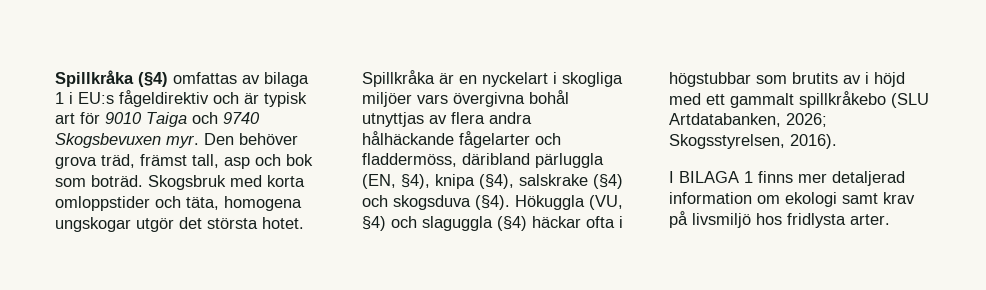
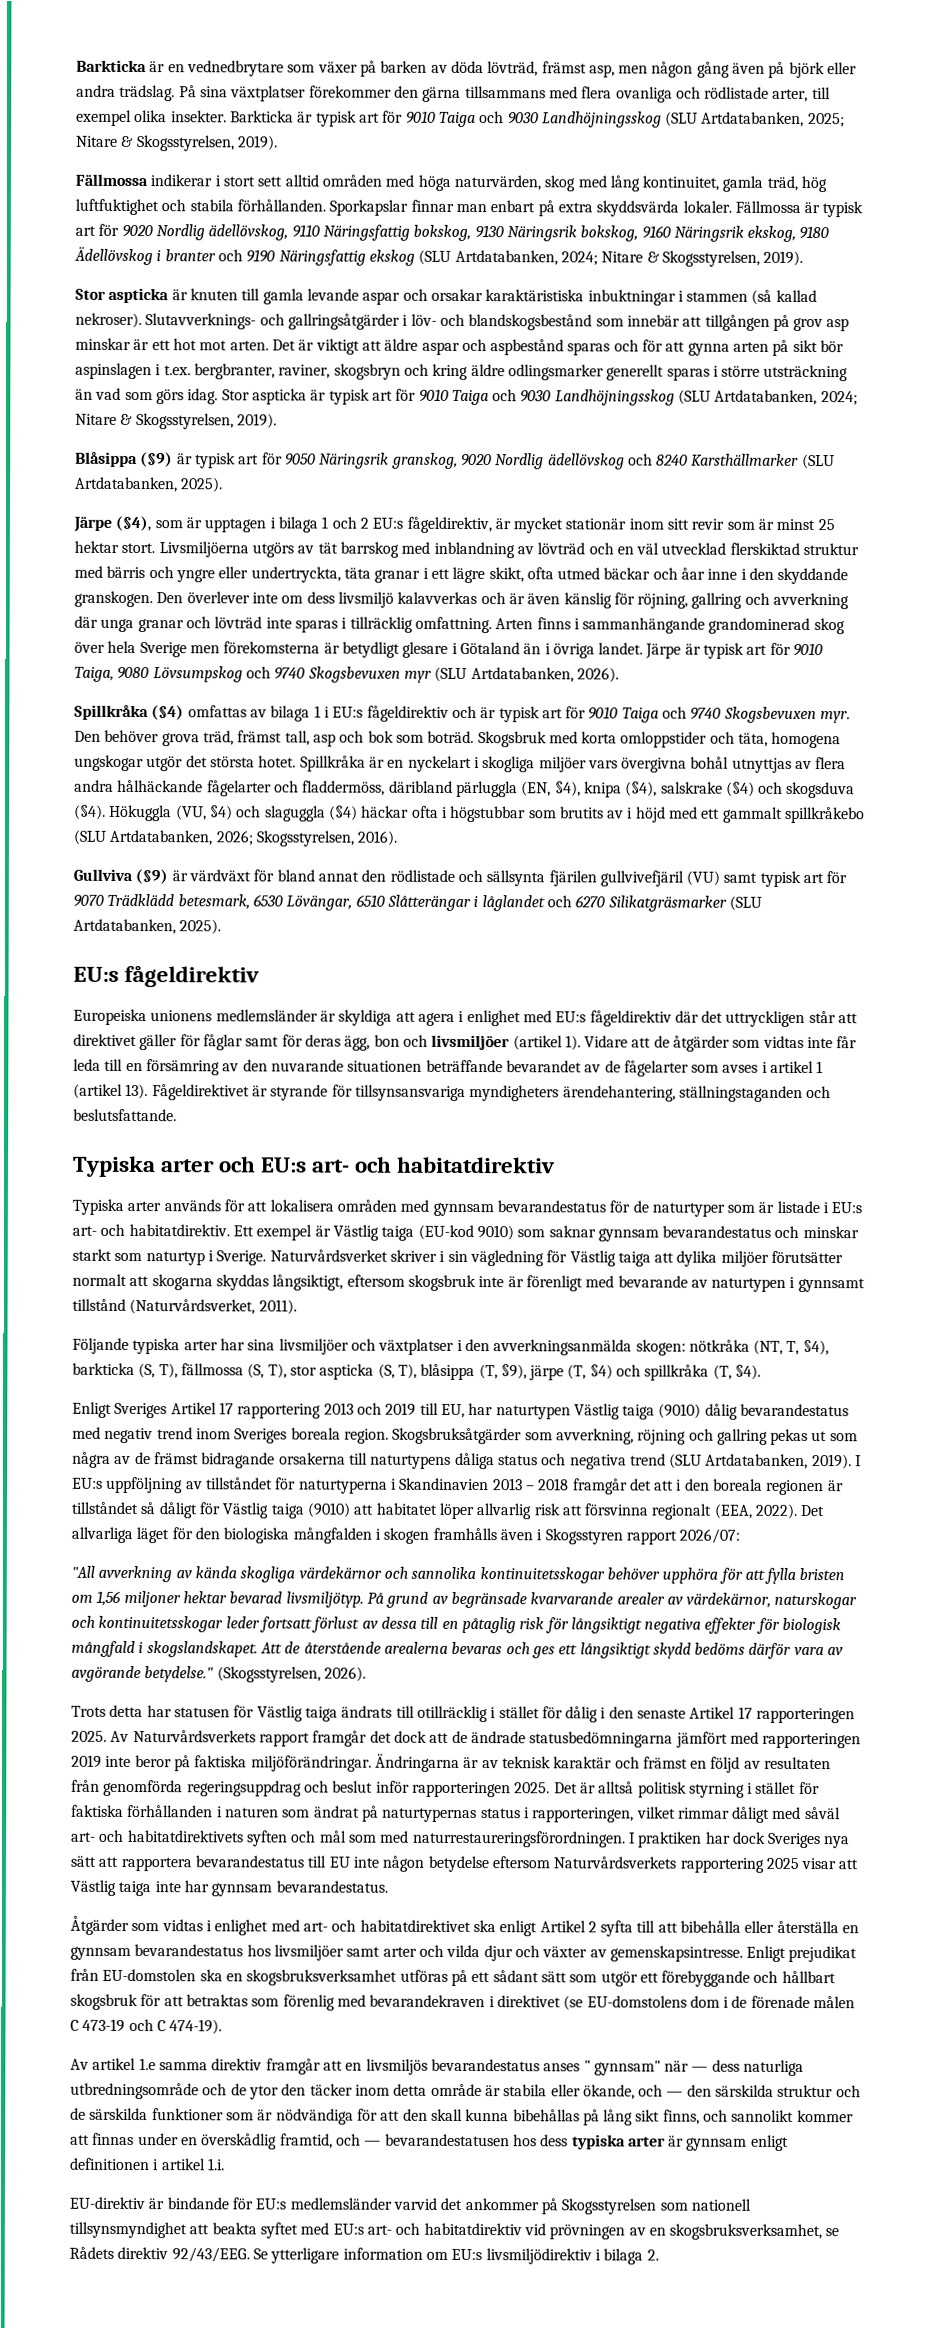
(55, 78) none -> [76,59,858,79] [76,84,831,103] [76,109,845,128] [76,135,278,152] [75,173,828,193] [75,198,864,218] [75,223,830,242] [74,246,804,267] [75,287,817,306] [75,312,850,332] [75,337,845,356] [75,362,849,382] [75,387,858,406] [75,413,277,430] [75,451,835,470] [74,476,224,493] [73,515,835,534] [74,540,860,559] [74,565,849,585] [74,590,850,610] [74,615,845,635] [74,640,824,659] [74,666,619,683] Barkticka är en vednedbrytare som växer på barken av döda lövträd, främst asp, men någon gång även på björk eller andra trädslag. På sina växtplatser förekommer den gärna tillsammans med flera ovanliga och rödlistade arter, till exempel olika insekter. Barkticka är typisk art för 9010 Taiga och 9030 Landhöjningsskog (SLU Artdatabanken, 2025; Nitare & Skogsstyrelsen, 2019). // Fällmossa indikerar i stort sett alltid områden med höga naturvärden, skog med lång kontinuitet, gamla träd, hög luftfuktighet och stabila förhållanden. Sporkapslar finnar man enbart på extra skyddsvärda lokaler. Fällmossa är typisk art för 9020 Nordlig ädellövskog, 9110 Näringsfattig bokskog, 9130 Näringsrik bokskog, 9160 Näringsrik ekskog, 9180 Ädellövskog i branter och 9190 Näringsfattig ekskog (SLU Artdatabanken, 2024; Nitare & Skogsstyrelsen, 2019). // Stor aspticka är knuten till gamla levande aspar och orsakar karaktäristiska inbuktningar i stammen (så kallad nekroser). Slutavverknings- och gallringsåtgärder i löv- och blandskogsbestånd som innebär att tillgången på grov asp minskar är ett hot mot arten. Det är viktigt att äldre aspar och aspbestånd sparas och för att gynna arten på sikt bör aspinslagen i t.ex. bergbranter, raviner, skogsbryn och kring äldre odlingsmarker generellt sparas i större utsträckning än vad som görs idag. Stor aspticka är typisk art för 9010 Taiga och 9030 Landhöjningsskog (SLU Artdatabanken, 2024; Nitare & Skogsstyrelsen, 2019). // Blåsippa (§9) är typisk art för 9050 Näringsrik granskog, 9020 Nordlig ädellövskog och 8240 Karsthällmarker (SLU Artdatabanken, 2025). // Järpe (§4), som är upptagen i bilaga 1 och 2 EU:s fågeldirektiv, är mycket stationär inom sitt revir som är minst 25 hektar stort. Livsmiljöerna utgörs av tät barrskog med inblandning av lövträd och en väl utvecklad flerskiktad struktur med bärris och yngre eller undertryckta, täta granar i ett lägre skikt, ofta utmed bäckar och åar inne i den skyddande granskogen. Den överlever inte om dess livsmiljö kalavverkas och är även känslig för röjning, gallring och avverkning där unga granar och lövträd inte sparas i tillräcklig omfattning. Arten finns i sammanhängande grandominerad skog över hela Sverige men förekomsterna är betydligt glesare i Götaland än i övriga landet. Järpe är typisk art för 9010 Taiga, 9080 Lövsumpskog och 9740 Skogsbevuxen myr (SLU Artdatabanken, 2026). //
[669,171,905,186] [669,192,915,207] [669,211,890,228] I BILAGA 1 finns mer detaljerad information om ekologi samt krav på livsmiljö hos fridlysta arter. -> [73,868,848,887] [73,893,762,912] [73,918,222,935] [73,964,260,988] [73,1008,859,1027] [73,1033,858,1052] [73,1058,824,1077] [73,1083,832,1102] [73,1108,177,1122] [72,1155,556,1178] [72,1198,863,1217] [72,1223,859,1242] [72,1248,844,1267] [72,1273,865,1293] [72,1298,297,1315] [72,1337,829,1356] [72,1362,762,1381] [72,1401,850,1420] [72,1426,858,1446] [72,1451,863,1470] [72,1476,844,1496] [71,1501,825,1520] [71,1526,741,1545] [71,1565,846,1584] [71,1590,858,1610] [71,1615,842,1635] [71,1640,844,1659] [71,1665,366,1683] [71,1704,856,1724] [71,1730,862,1749] [71,1753,832,1773] [71,1779,820,1798] [71,1804,841,1823] [70,1829,851,1849] [70,1855,859,1873] [70,1879,388,1897] [70,1915,860,1937] [70,1944,858,1963] [70,1968,836,1987] [70,1993,856,2011] [70,2018,223,2035] [70,2057,805,2077] [70,2082,861,2100] [70,2107,854,2126] [70,2132,789,2151] [70,2157,225,2171] [69,2196,751,2215] [69,2221,840,2241] [69,2246,659,2265] Gullviva (§9) är värdväxt för bland annat den rödlistade och sällsynta fjärilen gullvivefjäril (VU) samt typisk art för 9070 Trädklädd betesmark, 6530 Lövängar, 6510 Slåtterängar i låglandet och 6270 Silikatgräsmarker (SLU Artdatabanken, 2025). // EU:s fågeldirektiv // Europeiska unionens medlemsländer är skyldiga att agera i enlighet med EU:s fågeldirektiv där det uttryckligen står att direktivet gäller för fåglar samt för deras ägg, bon och livsmiljöer (artikel 1). Vidare att de åtgärder som vidtas inte får leda till en försämring av den nuvarande situationen beträffande bevarandet av de fågelarter som avses i artikel 1 (artikel 13). Fågeldirektivet är styrande för tillsynsansvariga myndigheters ärendehantering, ställningstaganden och beslutsfattande. // Typiska arter och EU:s art- och habitatdirektiv // Typiska arter används för att lokalisera områden med gynnsam bevarandestatus för de naturtyper som är listade i EU:s art- och habitatdirektiv. Ett exempel är Västlig taiga (EU-kod 9010) som saknar gynnsam bevarandestatus och minskar starkt som naturtyp i Sverige. Naturvårdsverket skriver i sin vägledning för Västlig taiga att dylika miljöer förutsätter normalt att skogarna skyddas långsiktigt, eftersom skogsbruk inte är förenligt med bevarande av naturtypen i gynnsamt tillstånd (Naturvårdsverket, 2011). // Följande typiska arter har sina livsmiljöer och växtplatser i den avverkningsanmälda skogen: nötkråka (NT, T, §4), barkticka (S, T), fällmossa (S, T), stor aspticka (S, T), blåsippa (T, §9), järpe (T, §4) och spillkråka (T, §4). // Enligt Sveriges Artikel 17 rapportering 2013 och 2019 till EU, har naturtypen Västlig taiga (9010) dålig bevarandestatus med negativ trend inom Sveriges boreala region. Skogsbruksåtgärder som avverkning, röjning och gallring pekas ut som några av de främst bidragande orsakerna till naturtypens dåliga status och negativa trend (SLU Artdatabanken, 2019). I EU:s uppföljning av tillståndet för naturtyperna i Skandinavien 2013 – 2018 framgår det att i den boreala regionen är tillståndet så dåligt för Västlig taiga (9010) att habitatet löper allvarlig risk att försvinna regionalt (EEA, 2022). Det allvarliga läget för den biologiska mångfalden i skogen framhålls även i Skogsstyren rapport 2026/07: // "All avverkning av kända skogliga värdekärnor och sannolika kontinuitetsskogar behöver upphöra för att fylla bristen om 1,56 miljoner hektar bevarad livsmiljötyp. På grund av begränsade kvarvarande arealer av värdekärnor, naturskogar och kontinuitetsskogar leder fortsatt förlust av dessa till en påtaglig risk för långsiktigt negativa effekter för biologisk mångfald i skogslandskapet. Att de återstående arealerna bevaras och ges ett långsiktigt skydd bedöms därför vara av avgörande betydelse." (Skogsstyrelsen, 2026). // Trots detta har statusen för Västlig taiga ändrats till otillräcklig i stället för dålig i den senaste Artikel 17 rapporteringen 2025. Av Naturvårdsverkets rapport framgår det dock att de ändrade statusbedömningarna jämfört med rapporteringen 2019 inte beror på faktiska miljöförändringar. Ändringarna är av teknisk karaktär och främst en följd av resultaten från genomförda regeringsuppdrag och beslut inför rapporteringen 2025. Det är alltså politisk styrning i stället för faktiska förhållanden i naturen som ändrat på naturtypernas status i rapporteringen, vilket rimmar dåligt med såväl art- och habitatdirektivets syften och mål som med naturrestaureringsförordningen. I praktiken har dock Sveriges nya sätt att rapportera bevarandestatus till EU inte någon betydelse eftersom Naturvårdsverkets rapportering 2025 visar att Västlig taiga inte har gynnsam bevarandestatus. // Åtgärder som vidtas i enlighet med art- och habitatdirektivet ska enligt Artikel 2 syfta till att bibehålla eller återställa en gynnsam bevarandestatus hos livsmiljöer samt arter och vilda djur och växter av gemenskapsintresse. Enligt prejudikat från EU-domstolen ska en skogsbruksverksamhet utföras på ett sådant sätt som utgör ett förebyggande och hållbart skogsbruk för att betraktas som förenlig med bevarandekraven i direktivet (se EU-domstolens dom i de förenade målen C 473-19 och C 474-19). // Av artikel 1.e samma direktiv framgår att en livsmiljös bevarandestatus anses " gynnsam" när — dess naturliga utbredningsområde och de ytor den täcker inom detta område är stabila eller ökande, och — den särskilda struktur och de särskilda funktioner som är nödvändiga för att den skall kunna bibehållas på lång sikt finns, och sannolikt kommer att finnas under en överskådlig framtid, och — bevarandestatusen hos dess typiska arter är gynnsam enligt definitionen i artikel 1.i. // EU-direktiv är bindande för EU:s medlemsländer varvid det ankommer på Skogsstyrelsen som nationell tillsynsmyndighet att beakta syftet med EU:s art- och habitatdirektiv vid prövningen av en skogsbruksverksamhet, se Rådets direktiv 92/43/EEG. Se ytterligare information om EU:s livsmiljödirektiv i bilaga 2.

